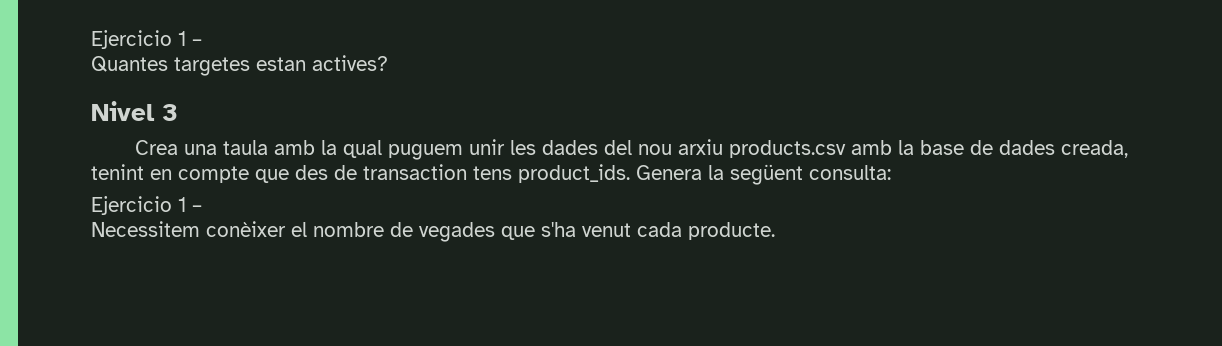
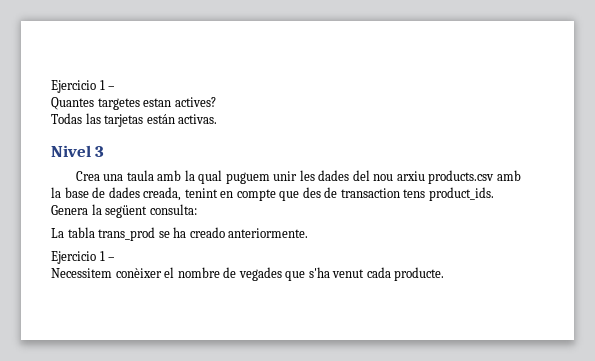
(388, 63) none -> [51,113,218,127] // Todas las tarjetas están activas.
(891, 172) none -> [51,227,309,241] // La tabla trans_prod se ha creado anteriormente.

